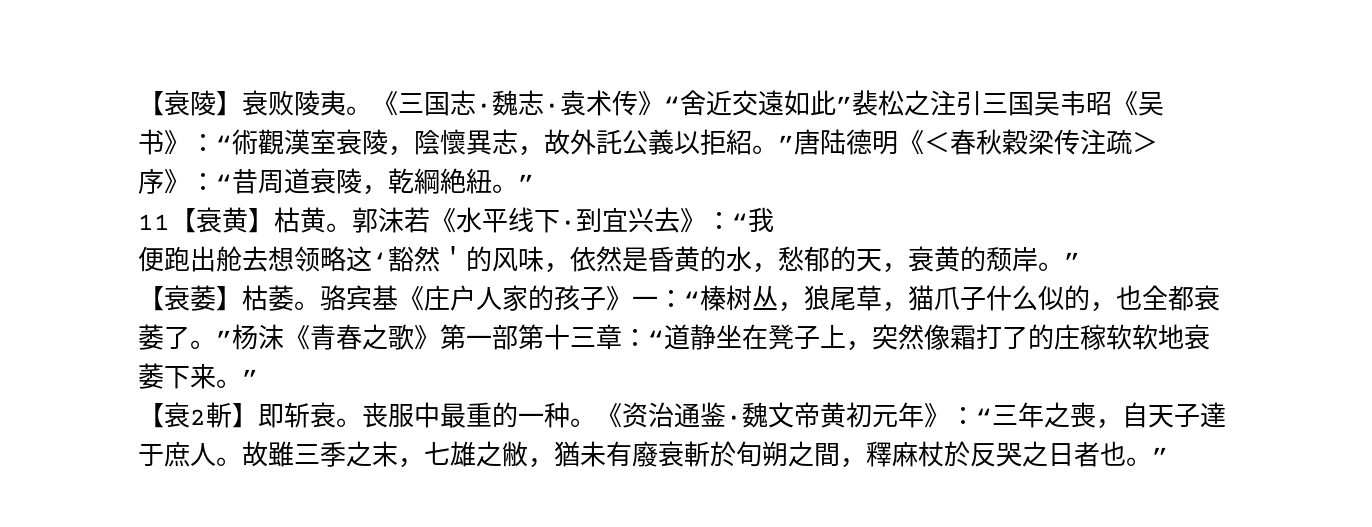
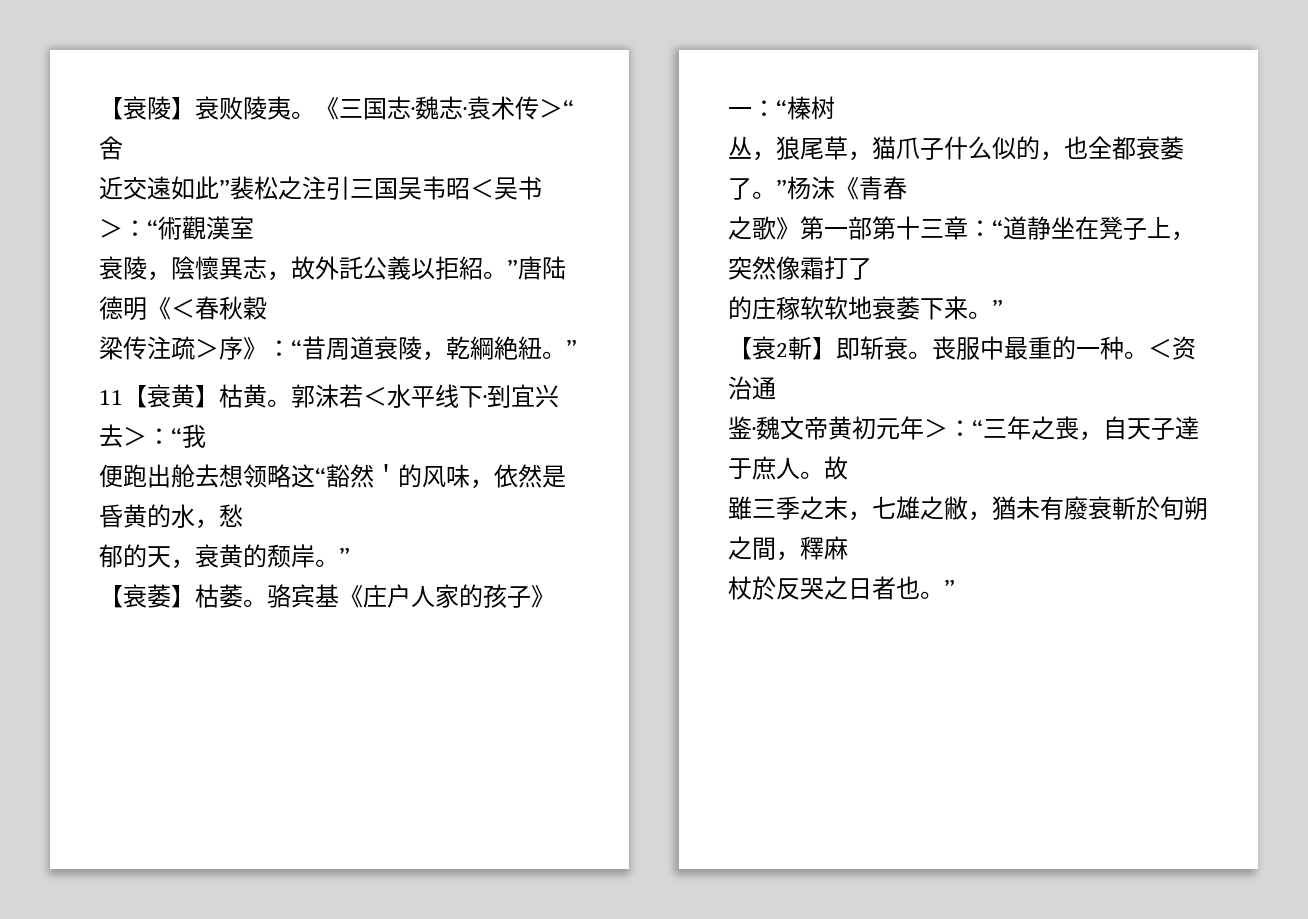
[638,91,664,116] 》 -> [539,99,563,118] ＞
(706, 103) none -> (123, 148) //
[1112,91,1164,116] [138,129,190,155] 《吴书》 -> [470,176,542,200] [99,219,123,238] ＜吴书＞
(336, 141) none -> (254, 227) //
(1028, 142) none -> (267, 308) //
[430,208,456,233] 《 -> [363,387,387,406] ＜
[680,208,706,233] 》 -> [123,427,147,446] ＞
[372,252,388,269] ‘ -> [315,468,326,485] “
(804, 258) none -> (243, 515) //
(752, 298) none -> (835, 108) //
(362, 337) none -> (907, 188) //
(1028, 337) none -> (872, 269) //
[596,403,622,428] 《 -> [1148,339,1172,358] ＜
(700, 415) none -> (776, 388) //
[924,403,950,428] 》 -> [924,419,948,438] ＞
(268, 454) none -> (848, 468) //
(918, 454) none -> (848, 548) //

